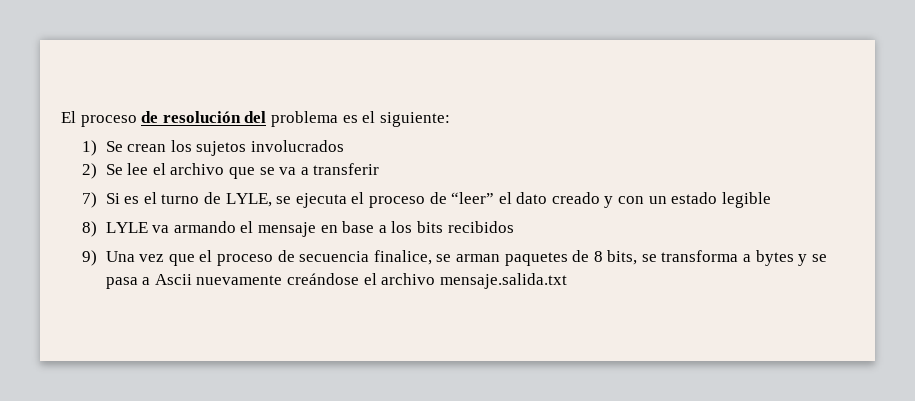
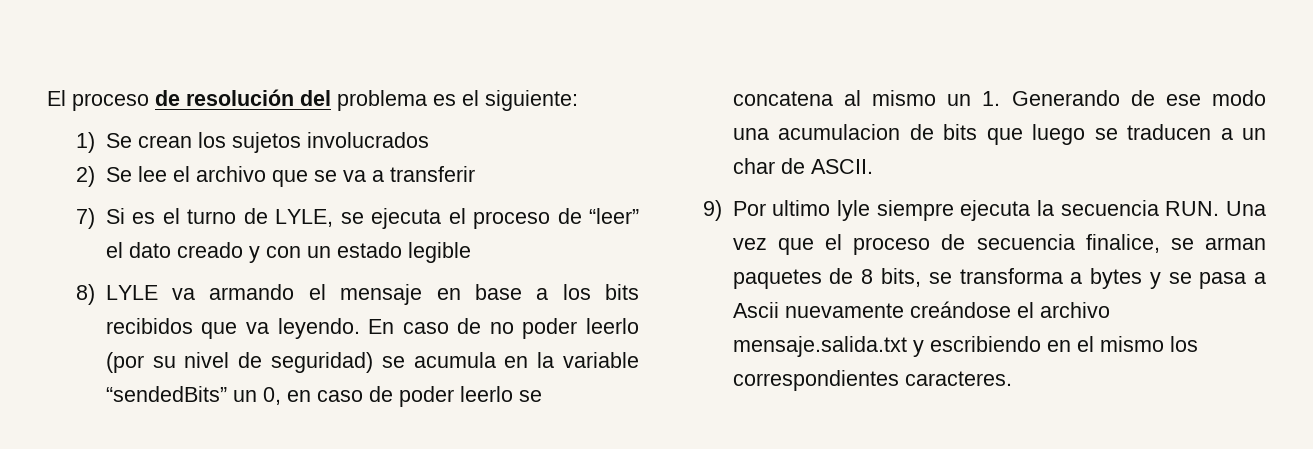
[82,250,98,266] // 9) -> [201,318,639,339] [105,352,639,373] [105,386,542,407] [732,90,1266,106] [732,124,1266,145] [732,158,873,174] [702,200,1220,221] que va leyendo. En caso de no poder leerlo (por su nivel de seguridad) se acumula en la variable “sendedBits” un 0, en caso de poder leerlo se concatena al mismo un 1. Generando de ese modo una acumulacion de bits que luego se traducen a un char de ASCII. // 9) Por ultimo lyle siempre ejecuta la secuencia RUN.
(567, 281) none -> [912,336,1198,357] [732,370,1012,391] y escribiendo en el mismo los correspondientes caracteres.

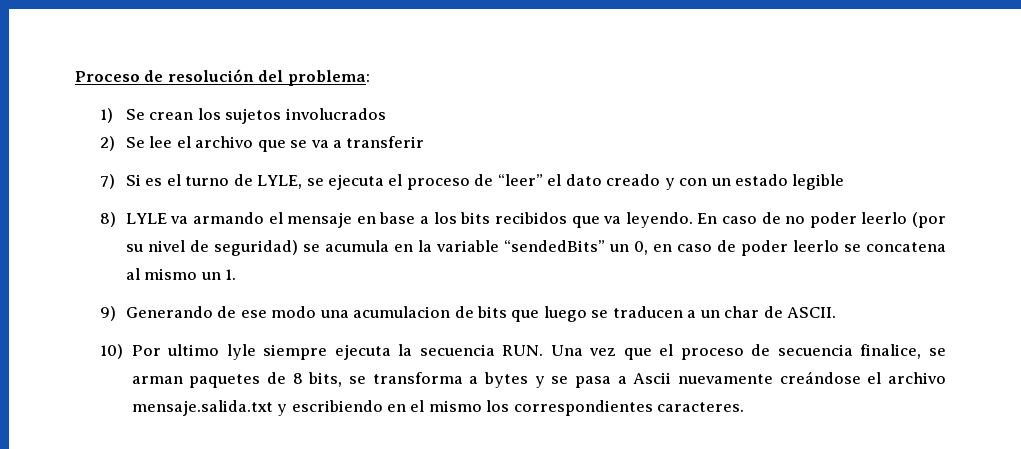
[47,90,149,111] El proceso -> [75,71,140,82] Proceso
[337,90,578,111] problema es el siguiente: -> [287,70,370,86] problema:
(1001, 98) none -> [100,306,117,321] // 9)
[702,200,722,221] 9) -> [100,344,124,359] 10)

